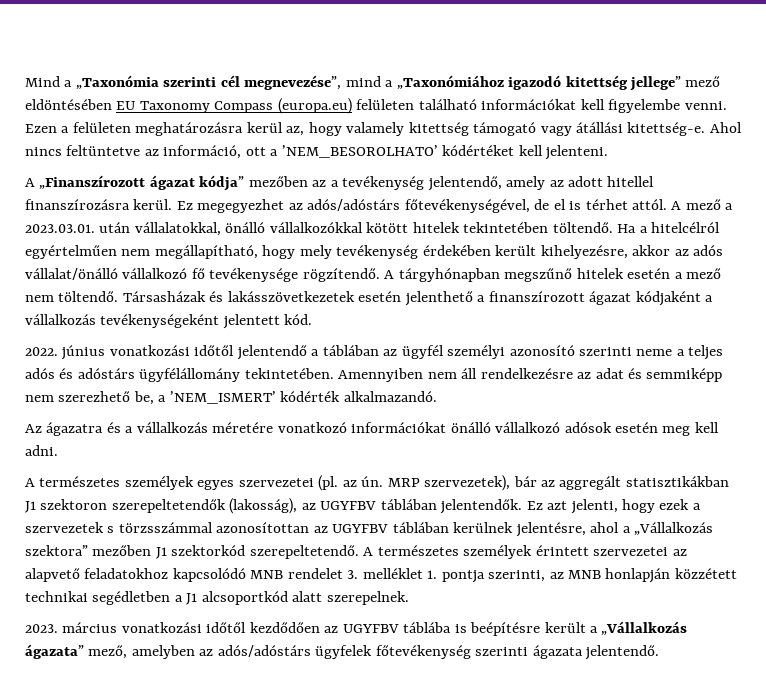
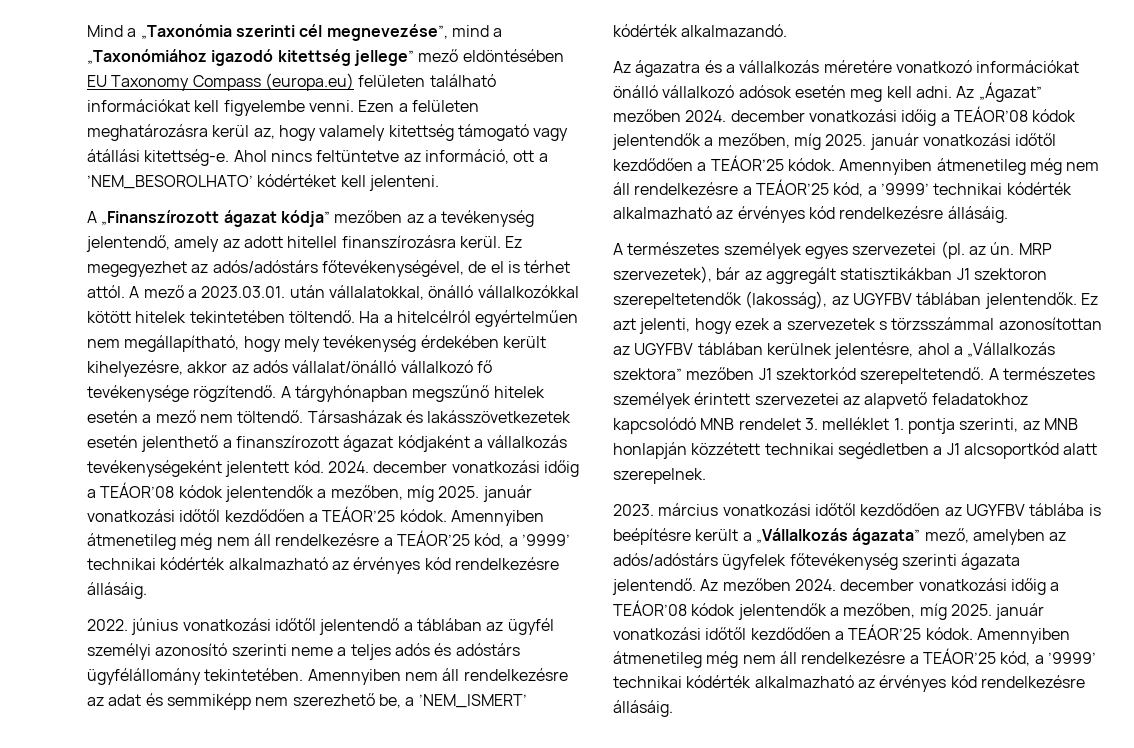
(313, 319) none -> [327,460,579,477] [87,482,532,502] [87,506,544,526] [87,530,570,550] [87,557,559,574] [87,582,147,599] 2024. december vonatkozási időig a TEÁOR’08 kódok jelentendők a mezőben, míg 2025. január vonatkozási időtől kezdődően a TEÁOR’25 kódok. Amennyiben átmenetileg még nem áll rendelkezésre a TEÁOR’25 kód, a ’9999’ technikai kódérték alkalmazható az érvényes kód rendelkezésre állásáig.
(58, 450) none -> [956,82,1042,102] [613,106,1077,126] [612,133,1057,150] [613,155,1100,175] [613,179,1072,197] [613,206,1008,223] Az „Ágazat” mezőben 2024. december vonatkozási időig a TEÁOR’08 kódok jelentendők a mezőben, míg 2025. január vonatkozási időtől kezdődően a TEÁOR’25 kódok. Amennyiben átmenetileg még nem áll rendelkezésre a TEÁOR’25 kód, a ’9999’ technikai kódérték alkalmazható az érvényes kód rendelkezésre állásáig.
(660, 652) none -> [700,578,1060,595] [613,600,1045,620] [613,624,1070,644] [613,648,1096,668] [613,675,1085,692] [613,700,673,717] Az mezőben 2024. december vonatkozási időig a TEÁOR’08 kódok jelentendők a mezőben, míg 2025. január vonatkozási időtől kezdődően a TEÁOR’25 kódok. Amennyiben átmenetileg még nem áll rendelkezésre a TEÁOR’25 kód, a ’9999’ technikai kódérték alkalmazható az érvényes kód rendelkezésre állásáig.

